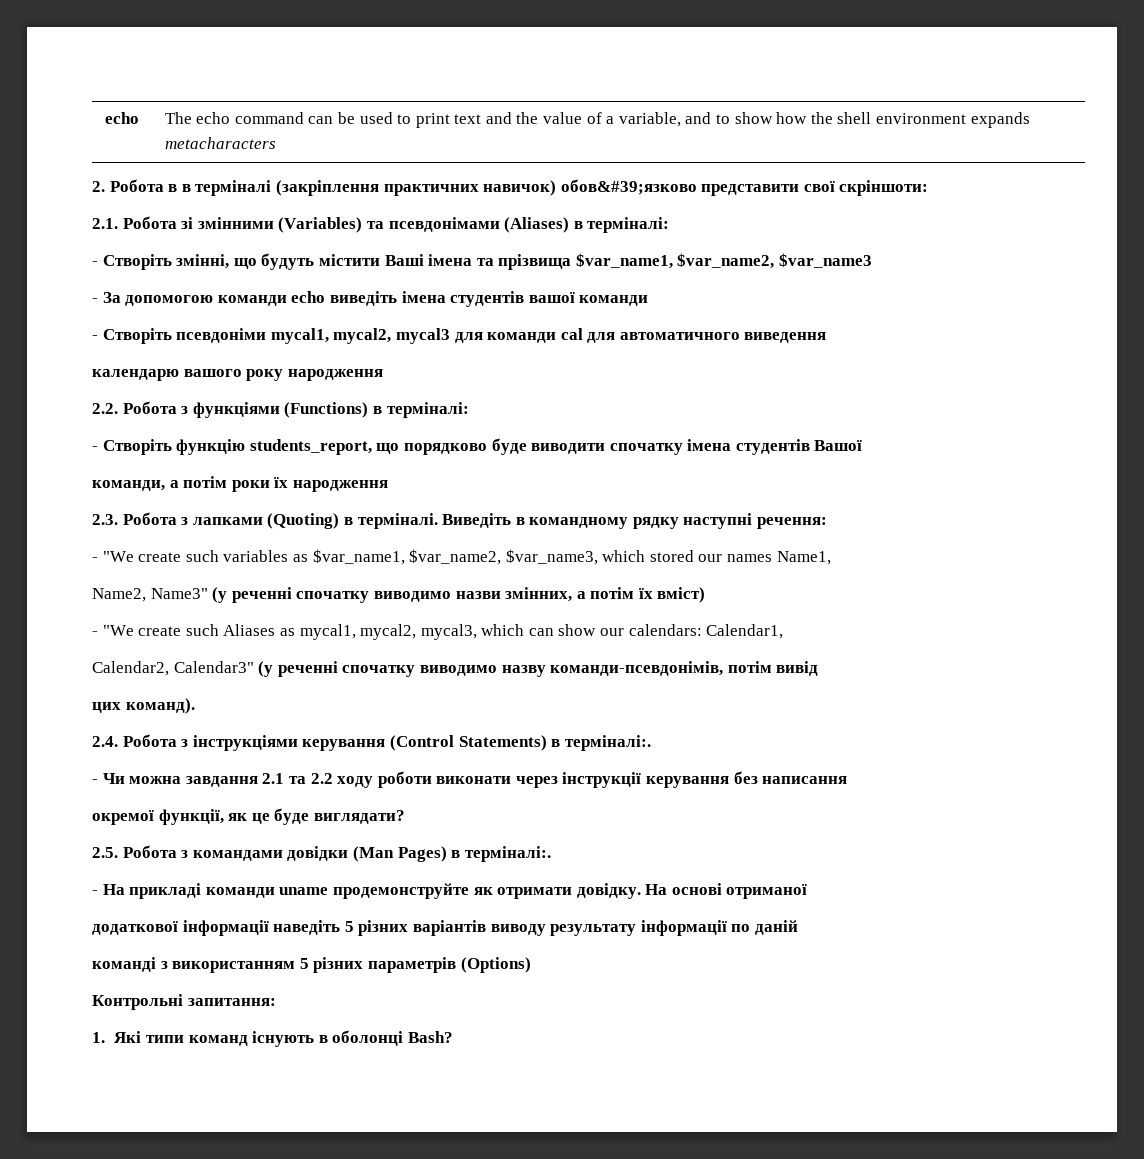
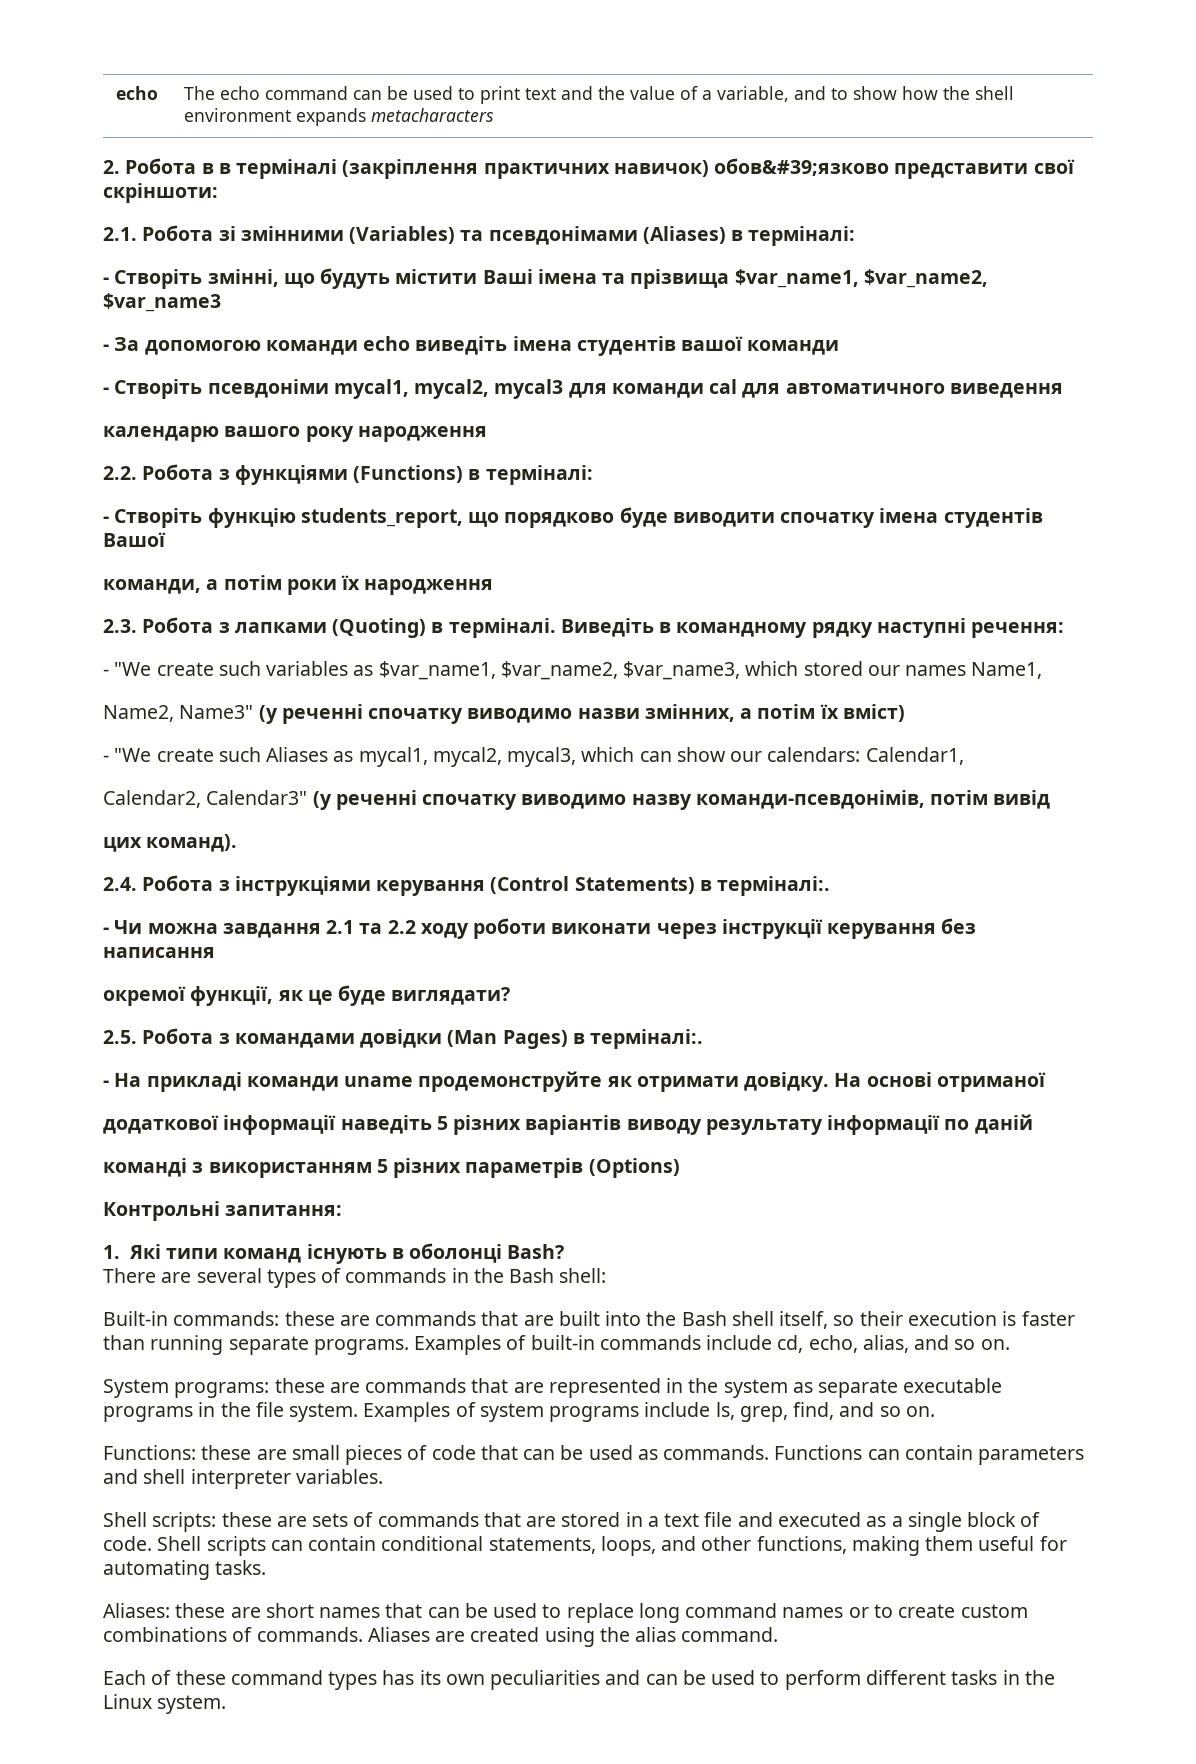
(453, 1037) none -> [103,1268,607,1288] [103,1311,1075,1329] [103,1335,1010,1355] [103,1378,1003,1398] [103,1402,935,1422] [103,1445,1085,1465] [103,1469,383,1489] [103,1512,1041,1532] [103,1536,1067,1556] [103,1560,267,1580] [103,1603,1028,1623] [103,1627,779,1647] [103,1670,1055,1690] [103,1694,227,1714] // There are several types of commands in the Bash shell: // Built-in commands: these are commands that are built into the Bash shell itself, so their execution is faster than running separate programs. Examples of built-in commands include cd, echo, alias, and so on. // System programs: these are commands that are represented in the system as separate executable programs in the file system. Examples of system programs include ls, grep, find, and so on. // Functions: these are small pieces of code that can be used as commands. Functions can contain parameters and shell interpreter variables. // Shell scripts: these are sets of commands that are stored in a text file and executed as a single block of code. Shell scripts can contain conditional statements, loops, and other functions, making them useful for automating tasks. // Aliases: these are short names that can be used to replace long command names or to create custom combinations of commands. Aliases are created using the alias command. // Each of these command types has its own peculiarities and can be used to perform different tasks in the Linux system.

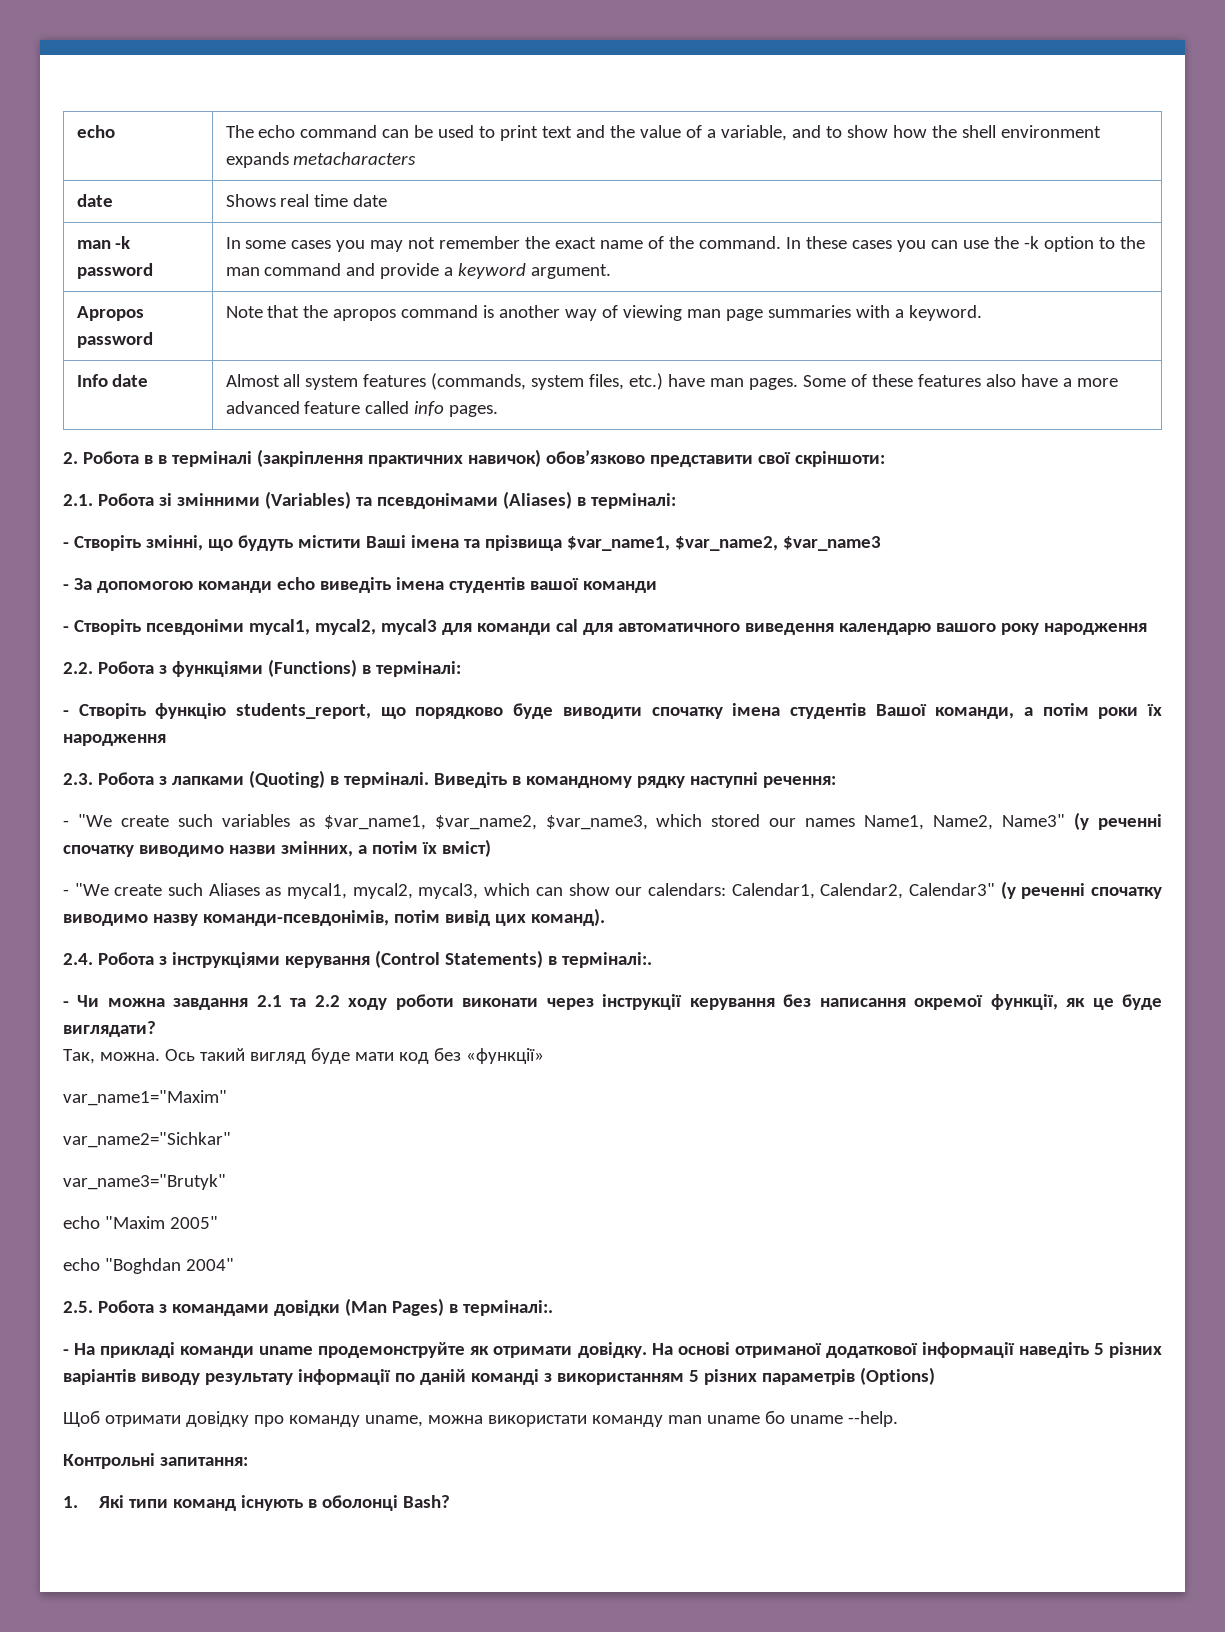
(494, 115) none -> [76,194,113,207] [225,194,388,207] [76,236,131,249] [76,263,153,279] [225,236,1146,252] [225,263,612,279] [76,306,144,321] [76,332,153,348] [225,305,983,321] [76,374,149,387] [225,373,1119,390] [225,401,499,417] // date | Shows real time date // man -k password | In some cases you may not remember the exact name of the command. In these cases you can use the -k option to the man command and provide a keyword argument. // Apropos password | Note that the apropos command is another way of viewing man page summaries with a keyword. // Info date | Almost all system features (commands, system files, etc.) have man pages. Some of these features also have a more advanced feature called info pages.
[714,158,890,176] обов&#39;язково -> [545,450,645,464] обов’язково
(1063, 390) // -> (834, 629) none
(166, 539) // -> (927, 710) none
(1043, 670) // -> (925, 822) none
(964, 756) // -> (815, 891) none
(1051, 799) // -> (490, 918) none
(215, 952) // -> (906, 1002) none
(511, 996) none -> [63,1048,544,1064] [63,1090,227,1106] [63,1132,231,1148] [63,1174,226,1190] [63,1216,218,1229] [63,1258,234,1274] // Так, можна. Ось такий вигляд буде мати код без «функції» // var_name1="Maxim" // var_name2="Sichkar" // var_name3="Brutyk" // echo "Maxim 2005" // echo "Boghdan 2004"
(1046, 1082) // -> (822, 1350) none
(1033, 1124) // -> (466, 1377) none
(680, 1168) none -> [63,1411,898,1427] // Щоб отримати довідку про команду uname, можна використати команду man uname бо uname --help.
[103,1268,607,1288] [103,1311,1075,1329] [103,1335,1010,1355] [103,1378,1003,1398] [103,1402,935,1422] [103,1445,1085,1465] [103,1469,383,1489] [103,1512,1041,1532] [103,1536,1067,1556] [103,1560,267,1580] [103,1603,1028,1623] [103,1627,779,1647] [103,1670,1055,1690] [103,1694,227,1714] // There are several types of commands in the Bash shell: // Built-in commands: these are commands that are built into the Bash shell itself, so their execution is faster than running separate programs. Examples of built-in commands include cd, echo, alias, and so on. // System programs: these are commands that are represented in the system as separate executable programs in the file system. Examples of system programs include ls, grep, find, and so on. // Functions: these are small pieces of code that can be used as commands. Functions can contain parameters and shell interpreter variables. // Shell scripts: these are sets of commands that are stored in a text file and executed as a single block of code. Shell scripts can contain conditional statements, loops, and other functions, making them useful for automating tasks. // Aliases: these are short names that can be used to replace long command names or to create custom combinations of commands. Aliases are created using the alias command. // Each of these command types has its own peculiarities and can be used to perform different tasks in the Linux system. -> (450, 1501) none

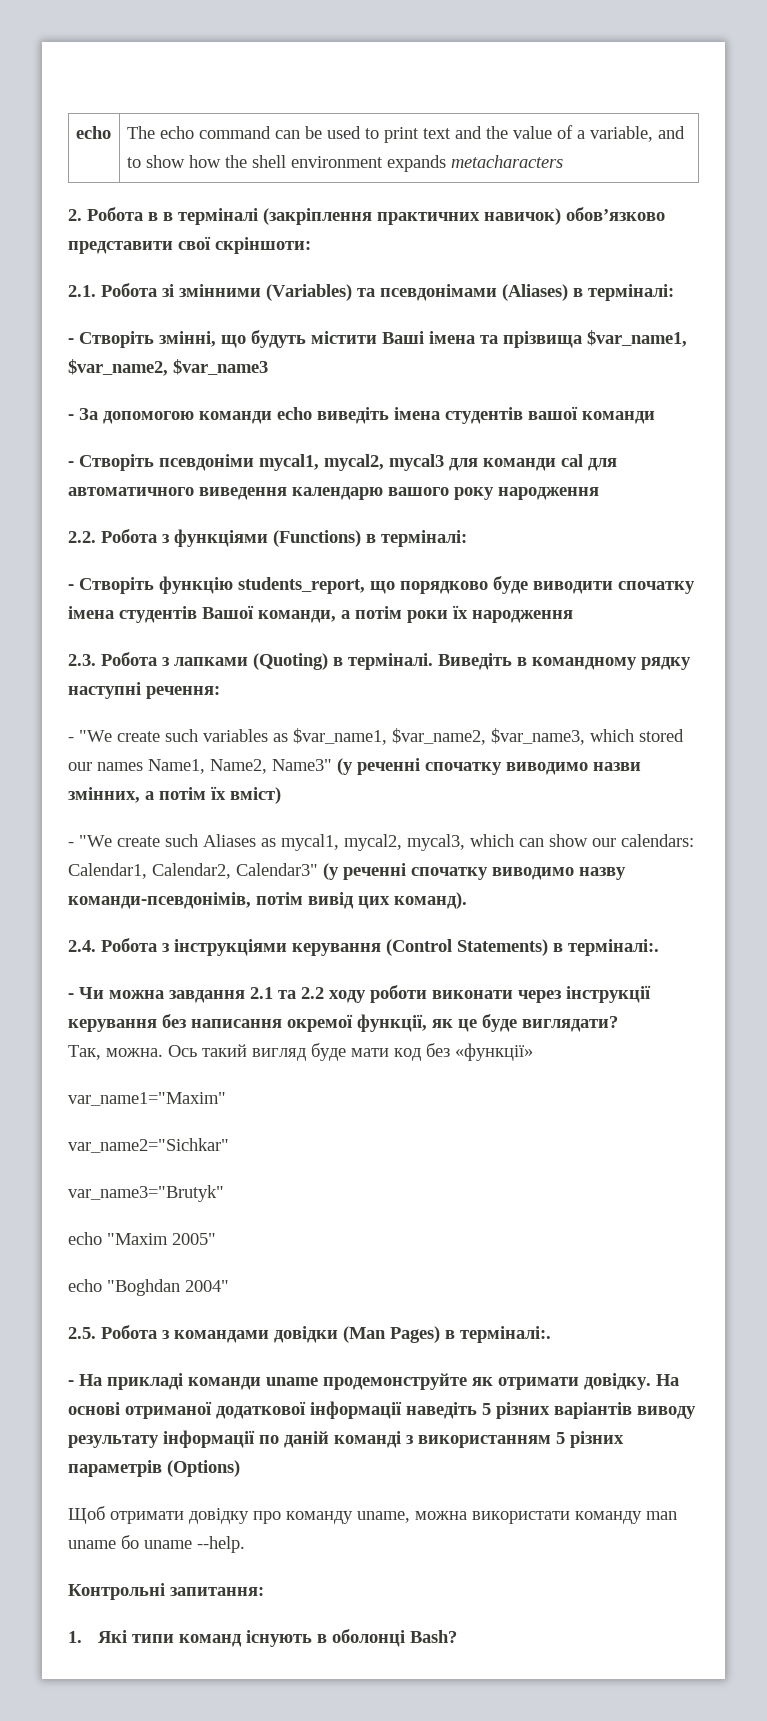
[76,194,113,207] [225,194,388,207] [76,236,131,249] [76,263,153,279] [225,236,1146,252] [225,263,612,279] [76,306,144,321] [76,332,153,348] [225,305,983,321] [76,374,149,387] [225,373,1119,390] [225,401,499,417] // date | Shows real time date // man -k password | In some cases you may not remember the exact name of the command. In these cases you can use the -k option to the man command and provide a keyword argument. // Apropos password | Note that the apropos command is another way of viewing man page summaries with a keyword. // Info date | Almost all system features (commands, system files, etc.) have man pages. Some of these features also have a more advanced feature called info pages. -> (563, 161) none

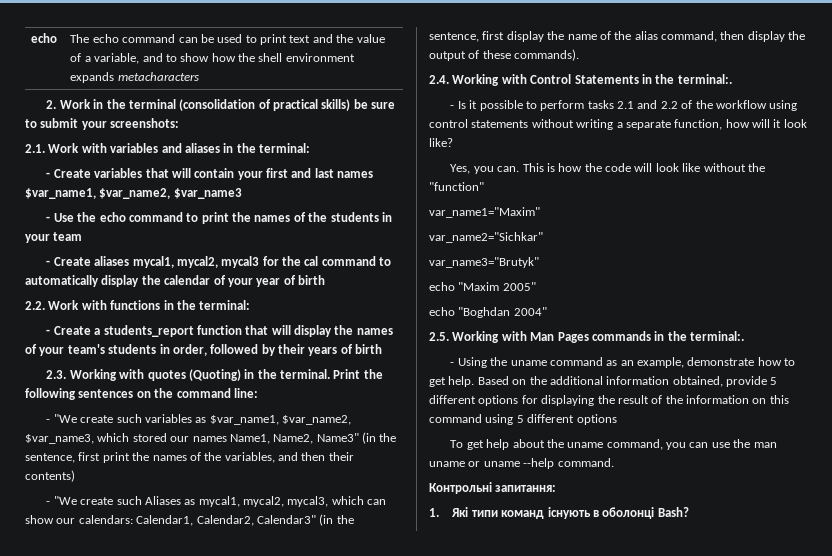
[87,207,665,225] [68,236,311,254] [68,283,674,301] [68,330,687,348] [68,359,268,376] [68,406,655,424] [68,454,254,471] Робота в в терміналі (закріплення практичних навичок) обов’язково представити свої скріншоти: // 2.1. Робота зі змінними (Variables) та псевдонімами (Aliases) в терміналі: // - Створіть змінні, що будуть містити Ваші імена та прізвища $var_name1, $var_name2, $var_name3 // - За допомогою команди echo виведіть імена студентів вашої команди // - Створіть псевдоніми -> [59,99,396,111] [25,118,180,130] [25,143,310,153] [46,168,374,180] [25,188,242,199] [46,212,392,224] [25,232,83,243] [46,256,130,266] Work in the terminal (consolidation of practical skills) be sure to submit your screenshots: // 2.1. Work with variables and aliases in the terminal: // - Create variables that will contain your first and last names $var_name1, $var_name2, $var_name3 // - Use the echo command to print the names of the students in your team // - Create aliases
[449,454,617,471] [68,487,599,500] [68,529,467,547] [68,576,695,594] [68,605,573,623] [68,652,691,670] [68,682,220,699] для команди cal для автоматичного виведення календарю вашого року народження // 2.2. Робота з функціями (Functions) в терміналі: // - Створіть функцію students_report, що порядково буде виводити спочатку імена студентів Вашої команди, а потім роки їх народження // 2.3. Робота з лапками (Quoting) в терміналі. Виведіть в командному рядку наступні речення: -> [262,256,392,266] [25,275,325,287] [25,300,251,310] [46,325,393,337] [25,344,383,356] [46,369,383,381] [25,388,258,400] for the cal command to automatically display the calendar of your year of birth // 2.2. Work with functions in the terminal: // - Create a students_report function that will display the names of your team's students in order, followed by their years of birth // 2.3. Working with quotes (Quoting) in the terminal. Print the following sentences on the command line:
[337,758,641,775] [68,786,281,804] (у реченні спочатку виводимо назви змінних, а потім їх вміст) -> [362,432,397,444] [25,452,354,463] [25,470,75,482] (in the sentence, first print the names of the variables, and then their contents)
[323,863,626,880] [68,892,467,909] [68,938,659,956] [68,985,651,1003] [68,1014,618,1032] [68,1043,533,1061] (у реченні спочатку виводимо назву команди-псевдонімів, потім вивід цих команд). // 2.4. Робота з інструкціями керування (Control Statements) в терміналі:. // - Чи можна завдання 2.1 та 2.2 ходу роботи виконати через інструкції керування без написання окремої функції, як це буде виглядати? // Так, можна. Ось такий вигляд буде мати код без «функції» -> [319,514,354,526] [429,31,806,42] [429,49,580,61] [429,74,732,86] [450,100,798,111] [429,119,807,130] [429,138,453,147] [450,163,765,174] [429,182,484,191] (in the sentence, first display the name of the alias command, then display the output of these commands). // 2.4. Working with Control Statements in the terminal:. // - Is it possible to perform tasks 2.1 and 2.2 of the workflow using control statements without writing a separate function, how will it look like? // Yes, you can. This is how the code will look like without the "function"
[101,1325,551,1343] [68,1373,679,1390] [68,1401,696,1419] [68,1430,624,1448] [68,1460,240,1477] [68,1506,677,1524] [68,1535,245,1553] Робота з командами довідки (Man Pages) в терміналі:. // - На прикладі команди uname продемонструйте як отримати довідку. На основі отриманої додаткової інформації наведіть 5 різних варіантів виводу результату інформації по даній команді з використанням 5 різних параметрів (Options) // Щоб отримати довідку про команду uname, можна використати команду man uname бо uname --help. -> [452,331,744,343] [450,357,796,368] [429,376,778,387] [429,395,789,406] [429,414,617,425] [450,439,777,450] [429,458,614,469] Working with Man Pages commands in the terminal:. // - Using the uname command as an example, demonstrate how to get help. Based on the additional information obtained, provide 5 different options for displaying the result of the information on this command using 5 different options // To get help about the uname command, you can use the man uname or uname --help command.

